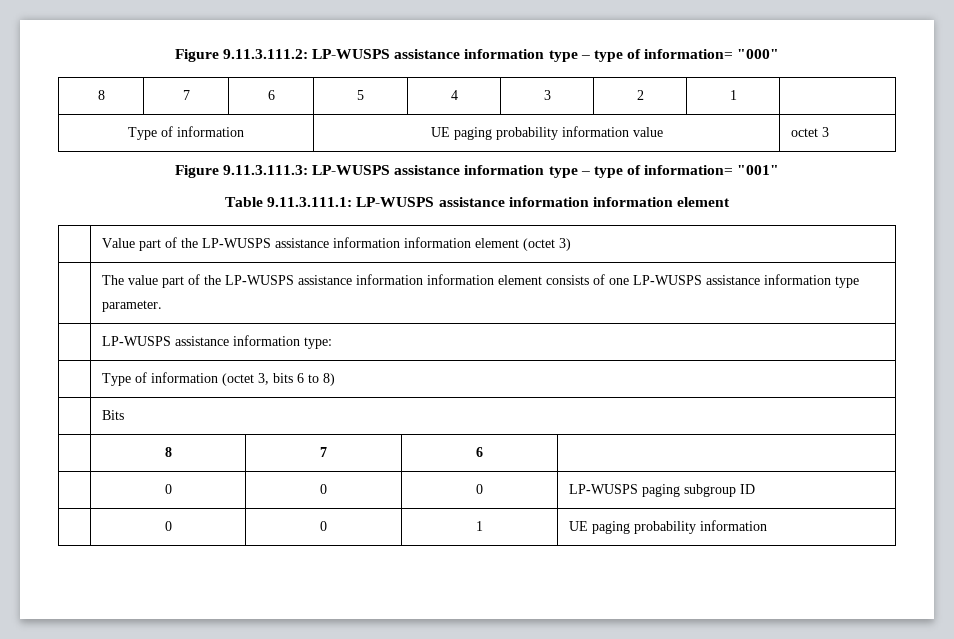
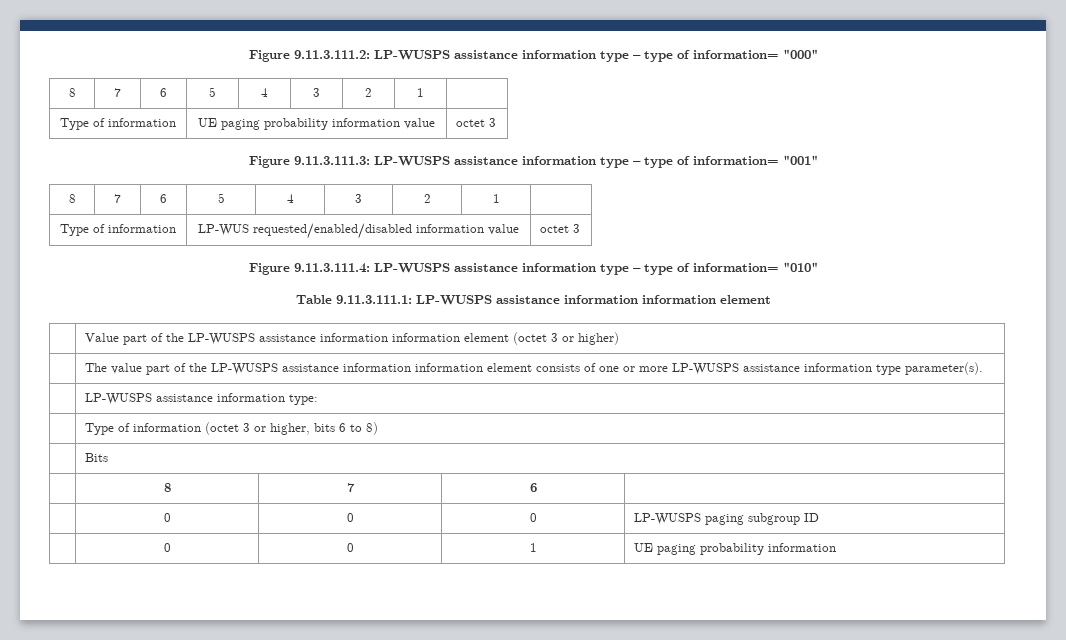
(780, 170) none -> [68,194,76,203] [114,194,121,203] [160,194,167,203] [217,193,225,203] [286,194,294,203] [355,194,362,203] [423,194,431,203] [492,194,500,203] [60,224,176,236] [198,223,519,239] [539,224,580,233] [248,262,818,275] // 8 | 7 | 6 | 5 | 4 | 3 | 2 | 1 | // Type of information | LP-WUS requested/enabled/disabled information value | octet 3 // Figure 9.11.3.111.4: LP-WUSPS assistance information type – type of information= "010"
[559,238,572,251] 3) -> [550,332,619,345] 3 or higher)
[633,274,860,288] [102,300,163,312] LP-WUSPS assistance information type parameter. -> [622,362,983,375] or more LP-WUSPS assistance information type parameter(s).
[258,373,270,385] 3, -> [242,423,310,435] 3 or higher,

